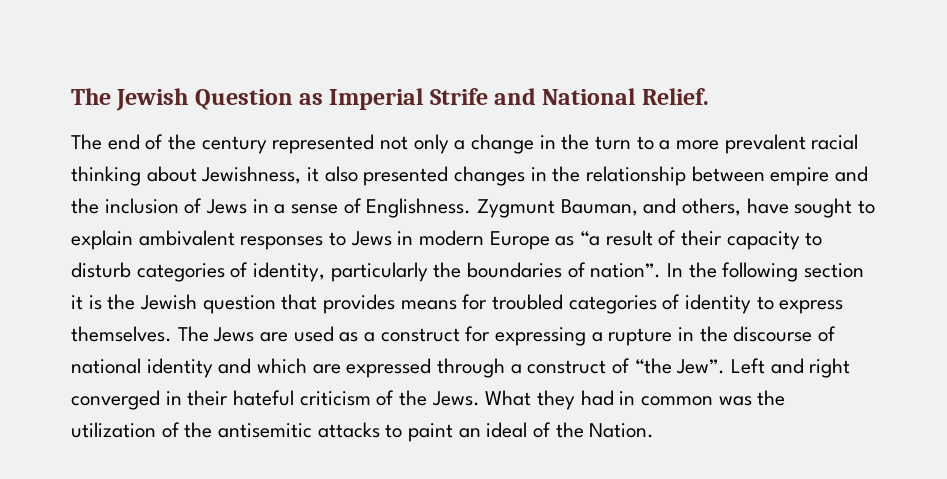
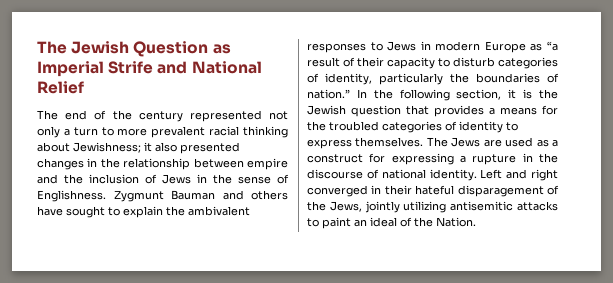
[641,88,709,105] Relief. -> [37,81,84,94] Relief
[471,134,590,154] change in the -> (70, 132) none
[659,140,671,150] a -> (114, 131) none
[201,166,302,184] Jewishness, -> [73,142,141,153] Jewishness;
[274,204,286,214] a -> [213,174,232,184] the
[560,198,742,216] Bauman, and others, -> [171,190,288,200] Bauman and others
(133, 240) none -> [166,206,185,216] the
[590,263,662,278] nation”. -> [307,89,350,99] nation.”
[804,263,865,278] section -> [456,89,502,100] section,
(396, 304) none -> [489,108,495,115] a
(488, 302) none -> [307,121,326,131] the
[146,358,726,378] identity and which are expressed through a construct of “the Jew”. -> [429,169,477,181] identity.
[299,390,786,410] [71,422,213,438] criticism of the Jews. What they had in common was the utilization of the -> [457,185,559,197] [307,201,447,213] disparagement of the Jews, jointly utilizing

